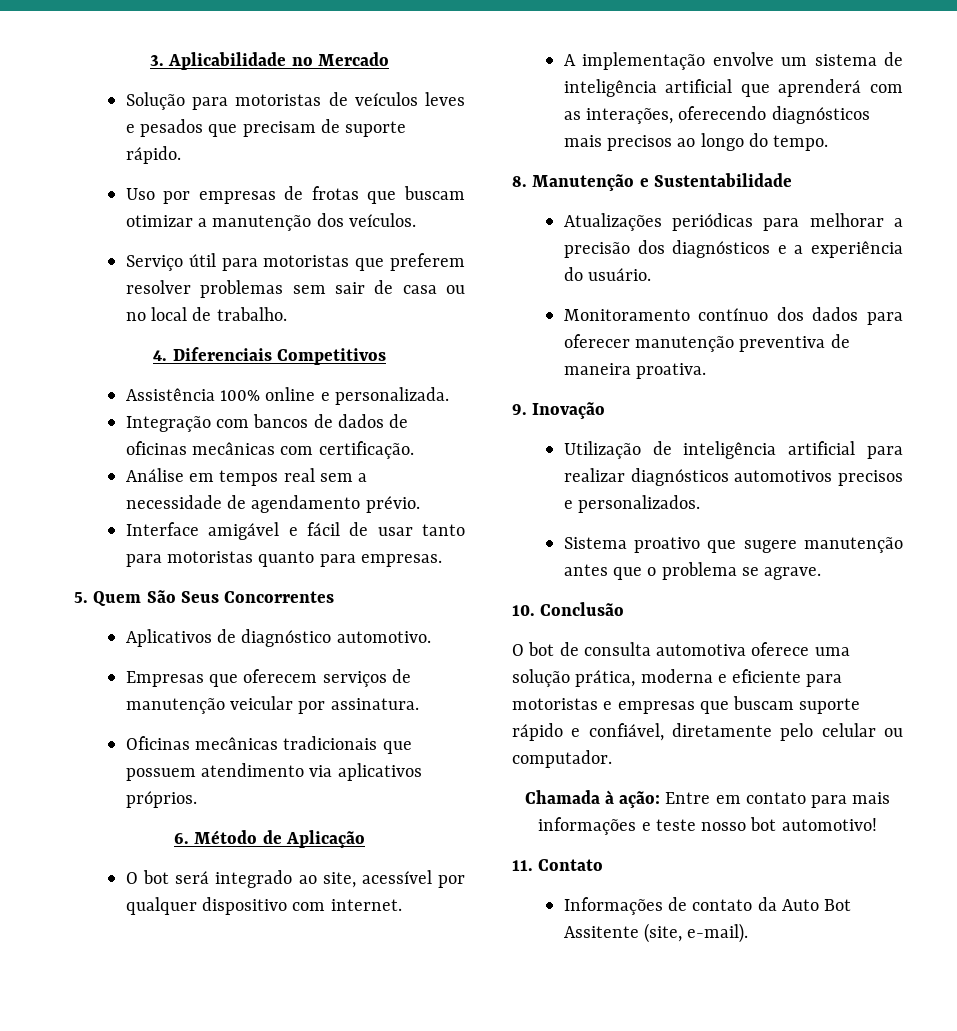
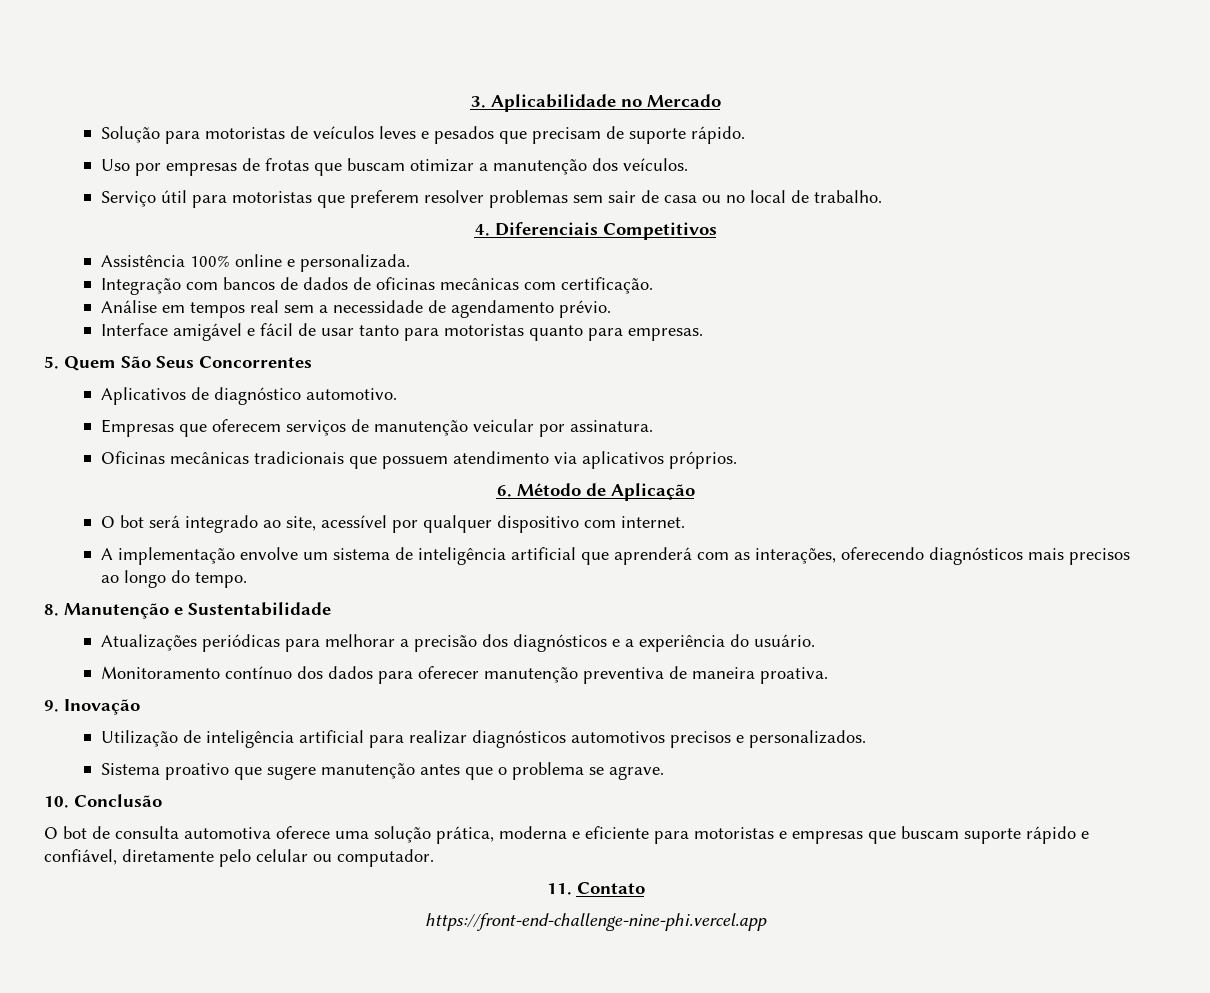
[524,790,891,808] [538,817,877,835] [512,859,604,871] [563,897,852,915] [563,923,749,943] Chamada à ação: Entre em contato para mais informações e teste nosso bot automotivo! // 11. Contato // Informações de contato da Auto Bot Assitente (site, e-mail). -> [546,882,645,895] [425,913,767,931] 11. Contato // https://front-end-challenge-nine-phi.vercel.app

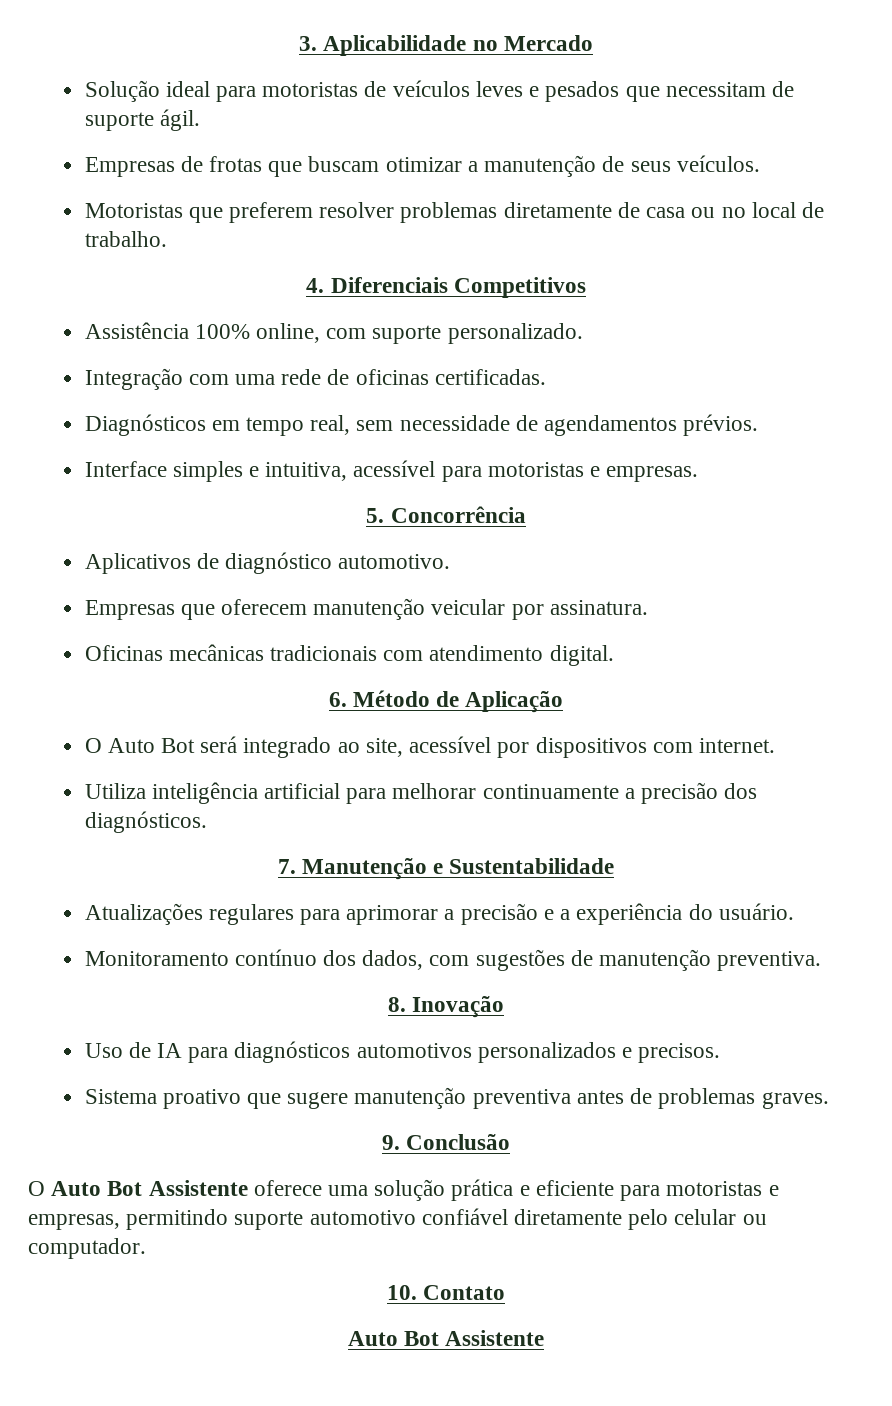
(160, 134) none -> [165,81,210,97] ideal
[531,127,601,144] precisam -> [665,82,766,97] necessitam
[690,126,745,144] [100,159,237,176] rápido. // Uso por empresas -> [159,109,200,131] [84,157,175,177] ágil. // Empresas
[591,158,618,171] dos -> [602,156,671,172] de seus
[100,190,312,208] Serviço útil para motoristas -> [84,203,183,218] Motoristas
[572,191,636,203] sem sair -> [503,202,612,218] diretamente
[234,254,410,272] [100,277,653,295] [100,300,611,318] [100,323,703,341] [44,356,312,371] online e personalizada. // Integração com bancos de dados de oficinas mecânicas com certificação. // Análise em tempos real sem a necessidade de agendamento prévio. // Interface amigável e fácil de usar tanto para motoristas quanto para empresas. // 5. Quem São Seus Concorrentes -> [256,323,583,344] [84,368,546,390] [84,414,759,436] [84,460,699,482] [366,506,526,523] online, com suporte personalizado. // Integração com uma rede de oficinas certificadas. // Diagnósticos em tempo real, sem necessidade de agendamentos prévios. // Interface simples e intuitiva, acessível para motoristas e empresas. // 5. Concorrência
[285,419,369,436] serviços de -> (308, 607) none
[348,451,737,469] que possuem atendimento via aplicativos próprios. -> [383,645,614,666] com atendimento digital.
[119,515,144,528] bot -> [107,738,196,753] Auto Bot
[422,515,579,533] qualquer dispositivo -> [535,737,647,758] dispositivos
[100,547,1130,565] [100,570,247,588] [44,602,331,619] [100,634,607,652] A implementação envolve um sistema de inteligência artificial que aprenderá com as interações, oferecendo diagnósticos mais precisos ao longo do tempo. // 8. Manutenção e Sustentabilidade // Atualizações periódicas para melhorar a precisão dos diagnósticos -> [84,782,758,804] [84,811,207,833] [277,858,615,880] [84,903,538,925] Utiliza inteligência artificial para melhorar continuamente a precisão dos diagnósticos. // 7. Manutenção e Sustentabilidade // Atualizações regulares para aprimorar a precisão
[327,666,828,684] [44,699,140,715] [100,730,866,748] dados para oferecer manutenção preventiva de maneira proativa. // 9. Inovação // Utilização de inteligência artificial para realizar diagnósticos automotivos precisos e personalizados. -> [362,949,822,971] [387,996,505,1018] [84,1041,721,1063] dados, com sugestões de manutenção preventiva. // 8. Inovação // Uso de IA para diagnósticos automotivos personalizados e precisos.
[419,762,664,780] [44,794,162,808] [44,826,271,839] antes que o problema se agrave. // 10. Conclusão // O bot de consulta automotiva -> [472,1088,829,1109] [381,1134,511,1150] [28,1180,248,1196] preventiva antes de problemas graves. // 9. Conclusão // O Auto Bot Assistente
[436,826,567,844] prática, moderna -> [451,1179,514,1201] prática
[792,826,1089,844] [44,849,117,865] empresas que buscam suporte rápido e confiável, -> [28,1208,508,1230] empresas, permitindo suporte automotivo confiável
[546,883,572,895] 11. -> [386,1285,417,1300] 10.
[425,913,767,931] https://front-end-challenge-nine-phi.vercel.app -> [347,1330,545,1346] Auto Bot Assistente

